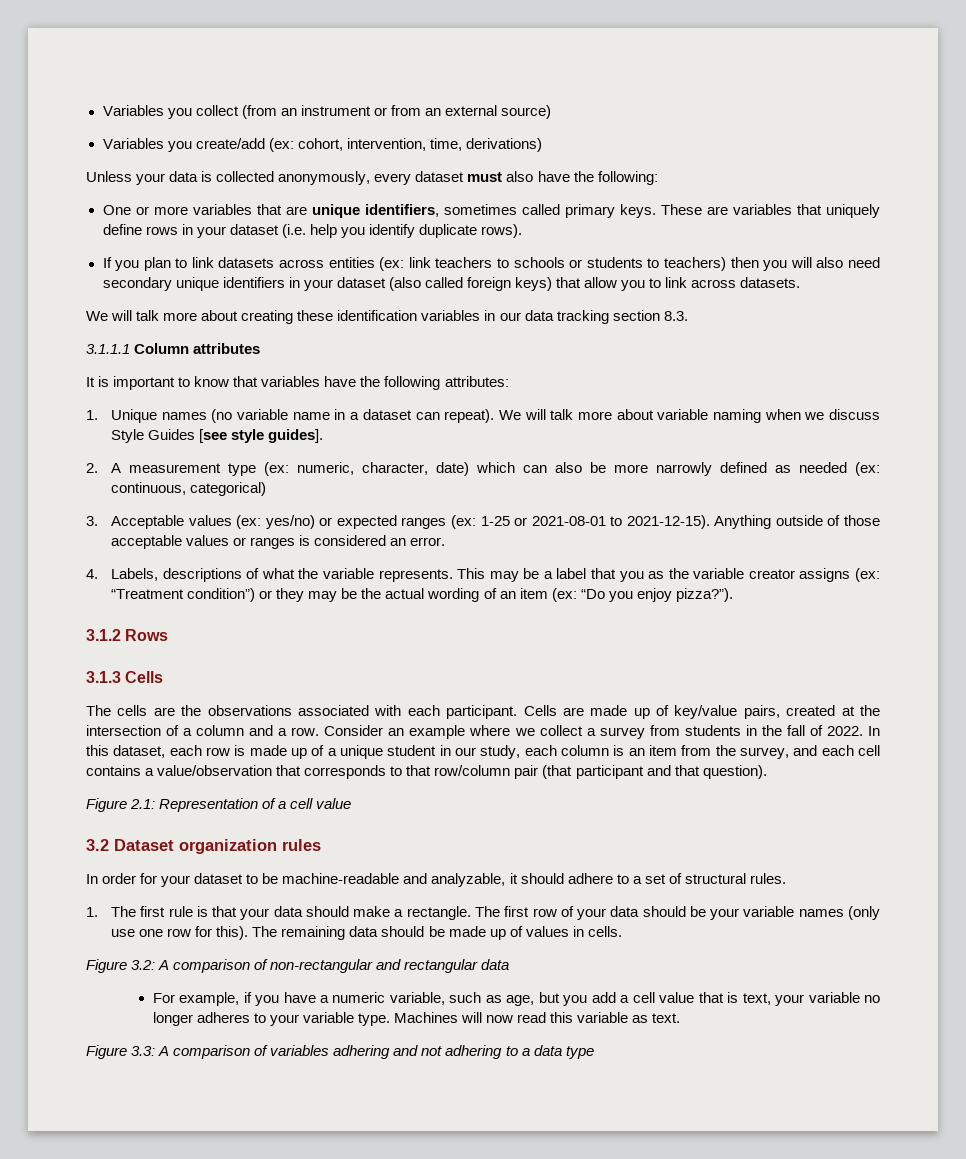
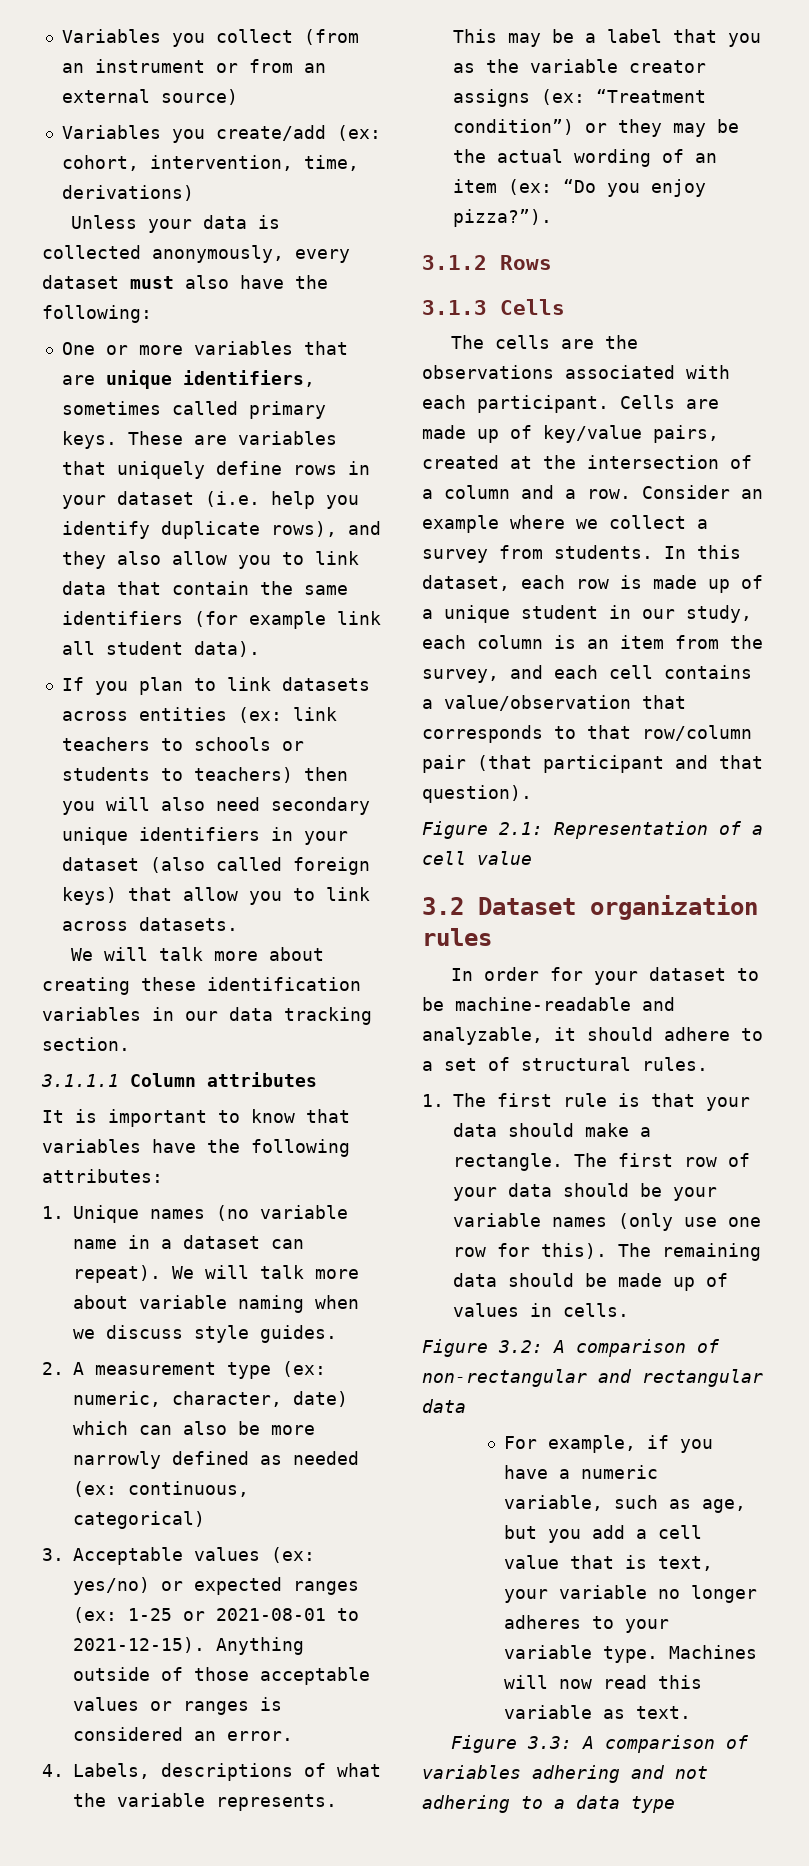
[481,224,522,238] rows). -> [270,521,381,537] [61,551,359,569] [61,581,348,595] [61,611,381,629] [61,641,260,657] rows), and they also allow you to link data that contain the same identifiers (for example link all student data).
[612,310,688,321] section 8.3. -> [42,1037,130,1051] section.
[111,429,324,443] Style Guides [see style guides]. -> [194,1325,338,1343] style guides.
[684,725,863,736] students in the fall of 2022. -> [554,545,653,559] students.

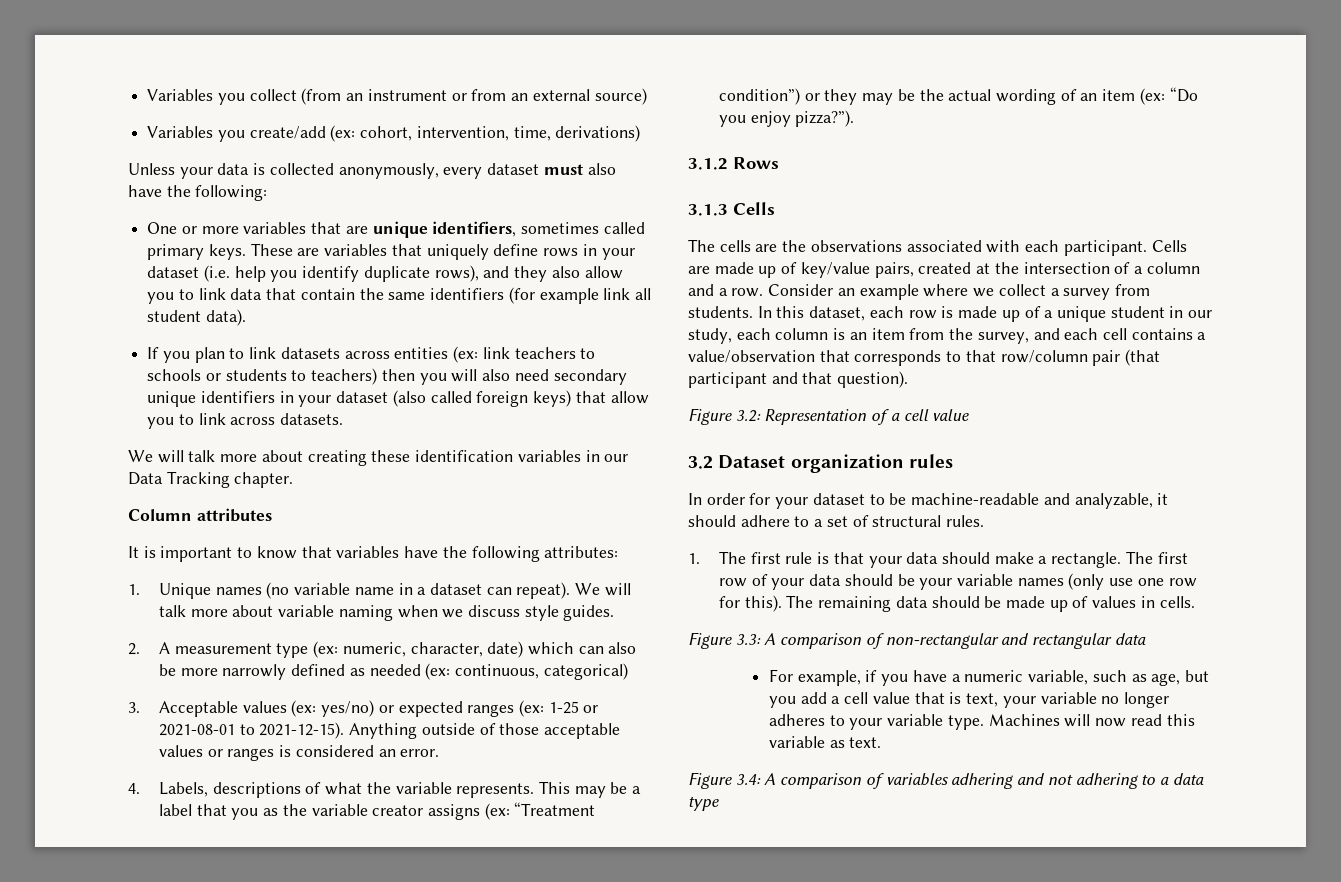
[229,1007,372,1025] [42,1037,130,1051] [41,1074,119,1087] data tracking section. // 3.1.1.1 -> [128,471,294,488] Data Tracking chapter. //
[499,822,543,835] 2.1: -> [735,410,761,422] 3.2:
[498,1340,543,1353] 3.2: -> [735,634,761,645] 3.3:
[527,1736,573,1749] 3.3: -> [735,774,761,785] 3.4:

